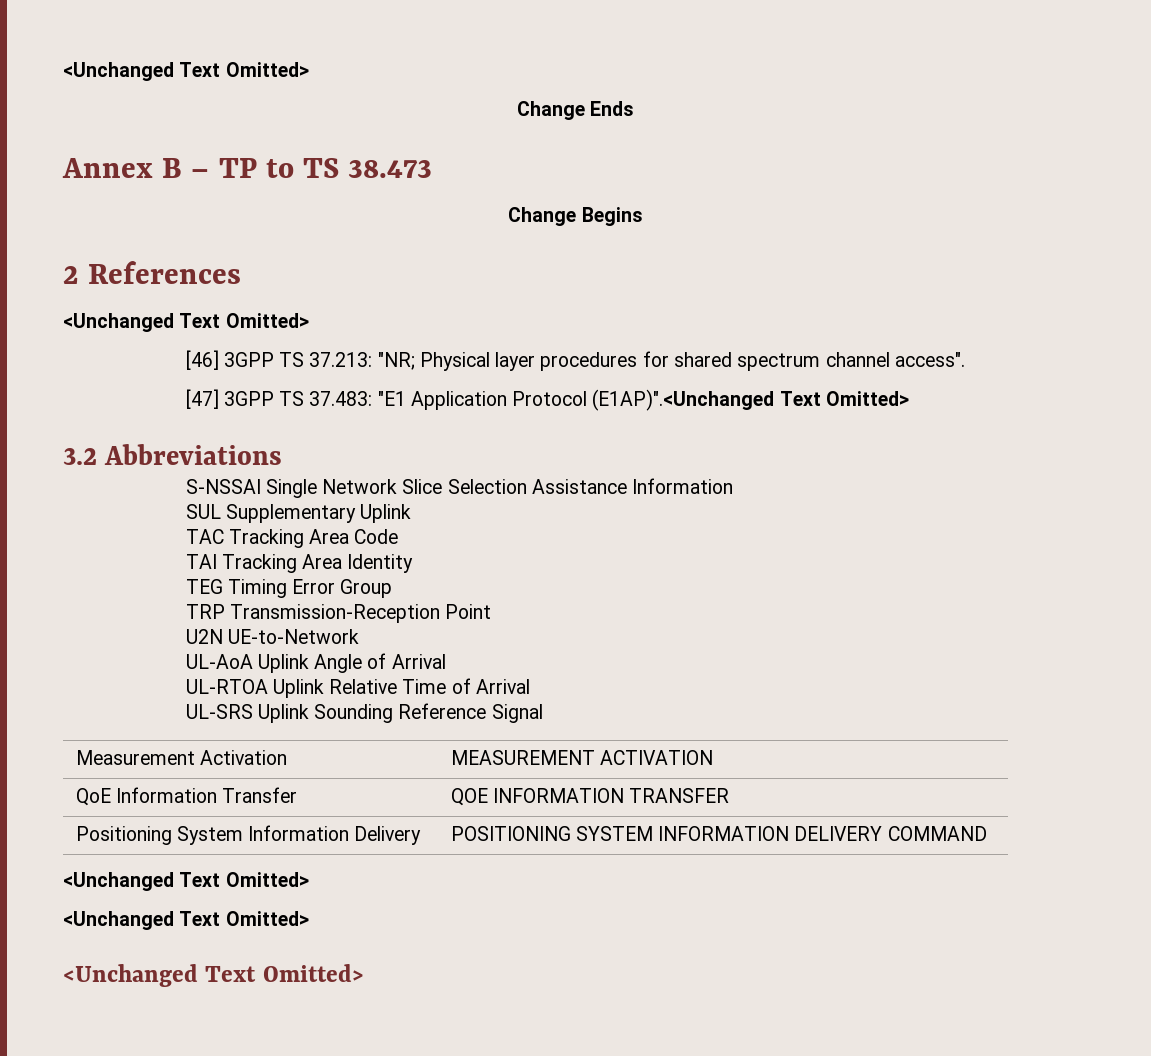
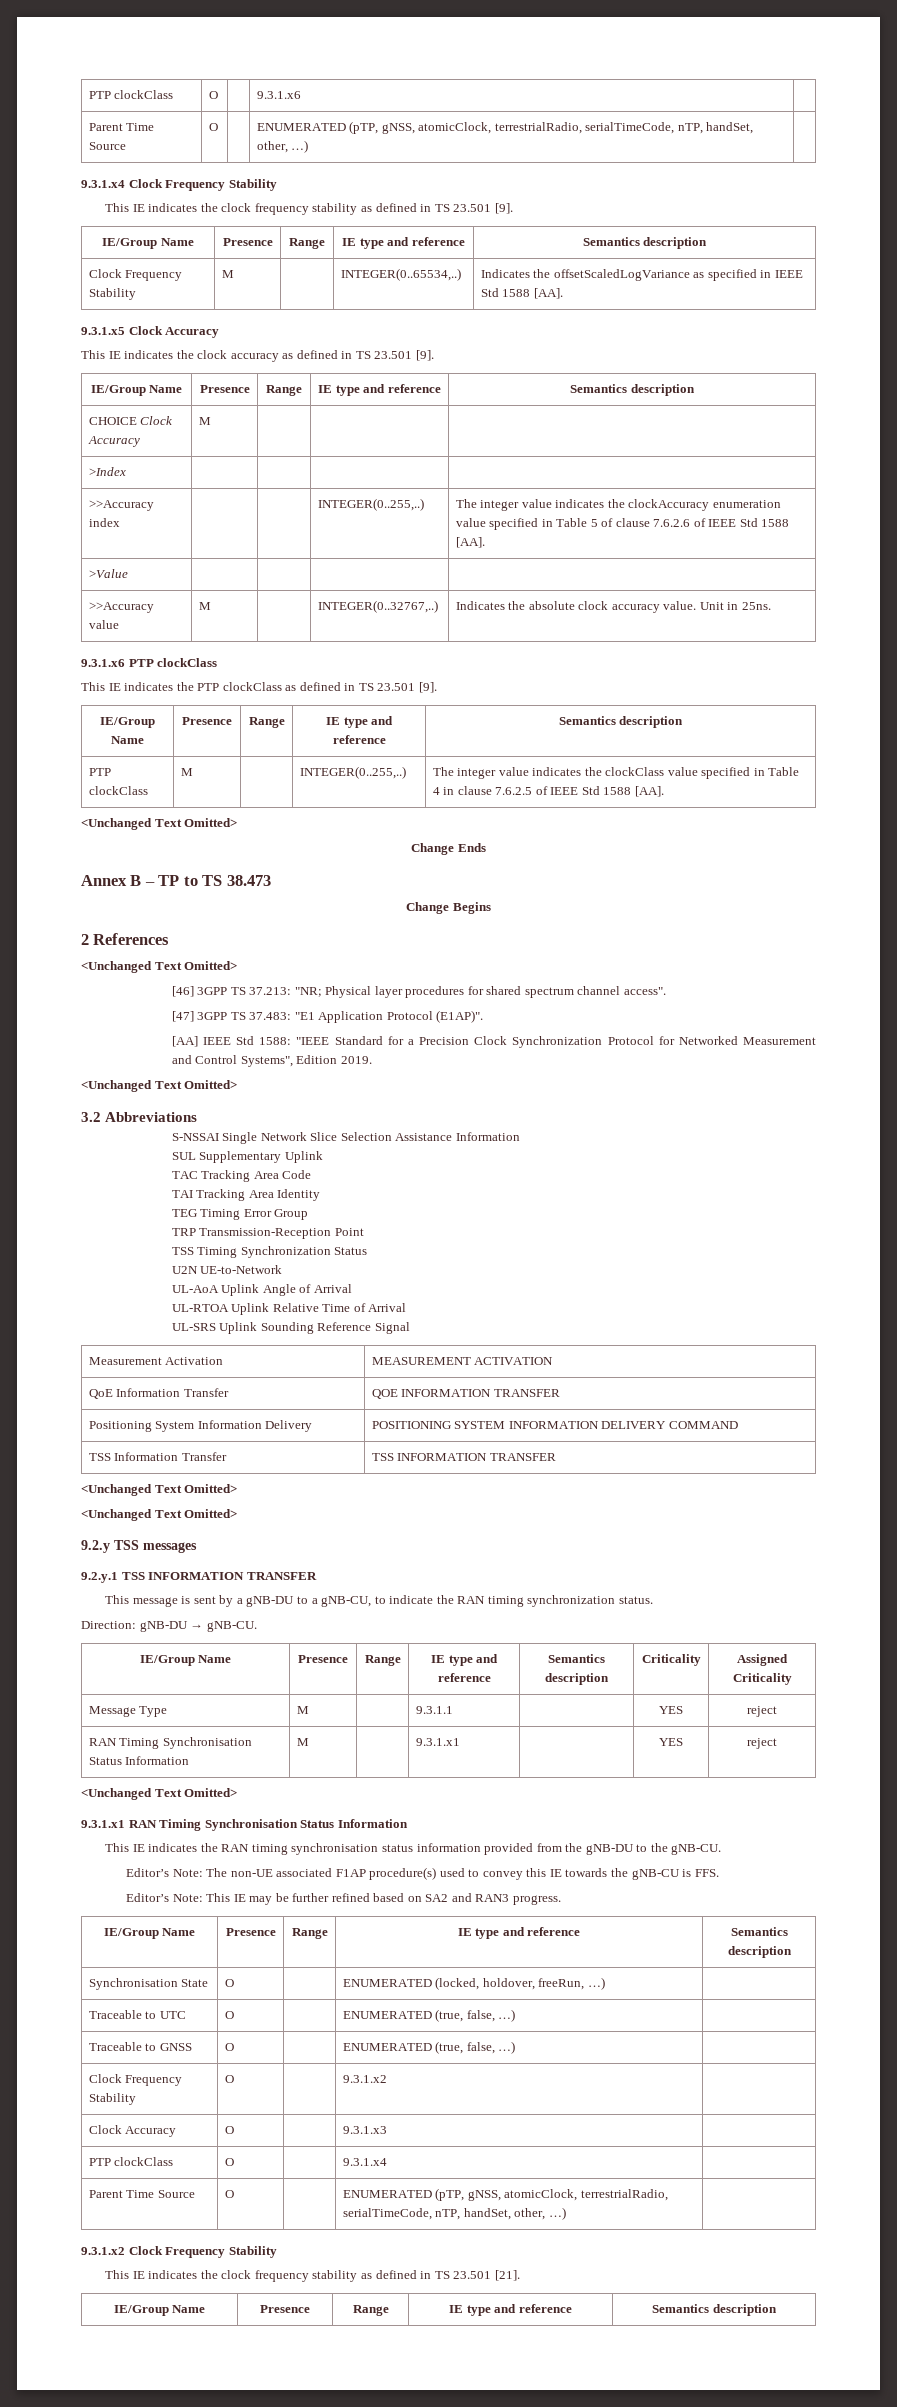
(63, 71) none -> [88,90,174,99] [208,91,218,99] [256,91,301,99] [88,123,155,131] [88,142,126,150] [208,123,218,131] [256,121,754,134] [256,140,309,153] [81,179,277,191] [105,203,513,215] [102,238,194,249] [222,238,273,246] [289,238,325,249] [342,237,465,249] [582,237,708,249] [88,269,183,281] [88,288,136,300] [221,270,234,278] [340,268,461,281] [480,269,803,281] [480,288,563,299] [81,326,220,338] [81,350,434,362] [90,385,183,396] [199,385,250,393] [266,385,302,396] [318,384,441,396] [570,384,695,396] [88,416,173,425] [87,436,140,447] [198,417,211,425] [88,467,126,476] [88,500,154,511] [88,518,120,527] [317,498,424,511] [455,499,781,511] [455,518,790,530] [455,537,485,548] [88,569,128,578] [88,602,154,613] [88,620,119,629] [198,602,211,610] [317,600,438,613] [455,601,771,613] [81,658,218,667] [81,682,437,693] [100,717,155,728] [111,736,144,744] [182,717,232,725] [248,717,285,728] [325,716,394,728] [332,735,386,744] [558,716,684,728] [88,768,111,776] [88,786,148,795] [180,768,193,776] [299,766,406,779] [432,767,800,779] [432,786,664,797] PTP clockClass | O | | 9.3.1.x6 | // Parent Time Source | O | | ENUMERATED (pTP, gNSS, atomicClock, terrestrialRadio, serialTimeCode, nTP, handSet, other, …) | // 9.3.1.x4 Clock Frequency Stability // This IE indicates the clock frequency stability as defined in TS 23.501 [9]. // IE/Group Name | Presence | Range | IE type and reference | Semantics description // Clock Frequency Stability | M | | INTEGER(0..65534,..) | Indicates the offsetScaledLogVariance as specified in IEEE Std 1588 [AA]. // 9.3.1.x5 Clock Accuracy // This IE indicates the clock accuracy as defined in TS 23.501 [9]. // IE/Group Name | Presence | Range | IE type and reference | Semantics description // CHOICE Clock Accuracy | M | | | // >Index | | | | // >>Accuracy index | | | INTEGER(0..255,..) | The integer value indicates the clockAccuracy enumeration value specified in Table 5 of clause 7.6.2.6 of IEEE Std 1588 [AA]. // >Value | | | | // >>Accuracy value | M | | INTEGER(0..32767,..) | Indicates the absolute clock accuracy value. Unit in 25ns. // 9.3.1.x6 PTP clockClass // This IE indicates the PTP clockClass as defined in TS 23.501 [9]. // IE/Group Name | Presence | Range | IE type and reference | Semantics description // PTP clockClass | M | | INTEGER(0..255,..) | The integer value indicates the clockClass value specified in Table 4 in clause 7.6.2.5 of IEEE Std 1588 [AA]. //
[592,389,775,411] (E1AP)".<Unchanged -> [436,1010,484,1023] [171,1036,816,1048] [171,1055,372,1067] [81,1080,152,1092] (E1AP)". // [AA] IEEE Std 1588: "IEEE Standard for a Precision Clock Synchronization Protocol for Networked Measurement and Control Systems", Edition 2019. // <Unchanged
(492, 611) none -> [171,1246,368,1258] // TSS Timing Synchronization Status
(987, 833) none -> [88,1452,227,1461] [371,1453,556,1461] // TSS Information Transfer | TSS INFORMATION TRANSFER
[63,964,364,987] <Unchanged Text Omitted> -> [81,1540,197,1553] [81,1572,317,1583] [105,1595,653,1607] [81,1621,257,1632] [139,1655,232,1666] [298,1655,348,1663] [364,1655,401,1666] [430,1654,499,1666] [437,1673,491,1682] [548,1654,605,1663] [545,1673,609,1685] [641,1654,701,1666] [737,1654,788,1666] [732,1673,792,1685] [88,1706,168,1717] [296,1706,309,1714] [415,1706,453,1714] [659,1706,683,1714] [747,1706,777,1717] [88,1737,252,1749] [88,1756,190,1765] [296,1738,309,1746] [415,1738,460,1746] [659,1738,683,1746] [747,1738,777,1749] [81,1788,238,1800] [81,1819,408,1831] [105,1843,722,1855] [126,1867,719,1880] [126,1893,561,1905] [103,1928,196,1939] [225,1928,276,1936] [291,1928,328,1939] [457,1927,581,1939] [730,1927,788,1936] [727,1946,792,1958] [88,1978,209,1990] [224,1979,234,1987] [342,1977,605,1990] [88,2010,186,2019] [224,2011,234,2019] [342,2009,516,2022] [88,2042,192,2051] [224,2043,234,2051] [342,2041,516,2054] [88,2074,183,2086] [88,2093,136,2105] [224,2075,234,2083] [342,2075,387,2083] [88,2125,177,2137] [224,2126,234,2134] [342,2126,387,2134] [88,2157,174,2166] [224,2158,234,2166] [342,2158,387,2166] [88,2190,195,2198] [224,2190,234,2198] [342,2188,668,2201] [342,2207,566,2220] [81,2246,277,2258] [105,2270,520,2282] [113,2305,206,2316] [260,2305,310,2313] [352,2305,389,2316] [449,2304,572,2316] [652,2304,777,2316] 9.2.y TSS messages // 9.2.y.1 TSS INFORMATION TRANSFER // This message is sent by a gNB-DU to a gNB-CU, to indicate the RAN timing synchronization status. // Direction: gNB-DU → gNB-CU. // IE/Group Name | Presence | Range | IE type and reference | Semantics description | Criticality | Assigned Criticality // Message Type | M | | 9.3.1.1 | | YES | reject // RAN Timing Synchronisation Status Information | M | | 9.3.1.x1 | | YES | reject // <Unchanged Text Omitted> // 9.3.1.x1 RAN Timing Synchronisation Status Information // This IE indicates the RAN timing synchronisation status information provided from the gNB-DU to the gNB-CU. // Editor’s Note: The non-UE associated F1AP procedure(s) used to convey this IE towards the gNB-CU is FFS. // Editor’s Note: This IE may be further refined based on SA2 and RAN3 progress. // IE/Group Name | Presence | Range | IE type and reference | Semantics description // Synchronisation State | O | | ENUMERATED (locked, holdover, freeRun, …) | // Traceable to UTC | O | | ENUMERATED (true, false, …) | // Traceable to GNSS | O | | ENUMERATED (true, false, …) | // Clock Frequency Stability | O | | 9.3.1.x2 | // Clock Accuracy | O | | 9.3.1.x3 | // PTP clockClass | O | | 9.3.1.x4 | // Parent Time Source | O | | ENUMERATED (pTP, gNSS, atomicClock, terrestrialRadio, serialTimeCode, nTP, handSet, other, …) | // 9.3.1.x2 Clock Frequency Stability // This IE indicates the clock frequency stability as defined in TS 23.501 [21]. // IE/Group Name | Presence | Range | IE type and reference | Semantics description

